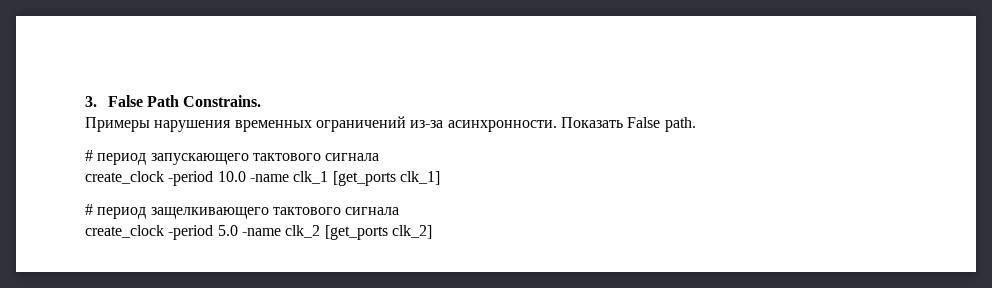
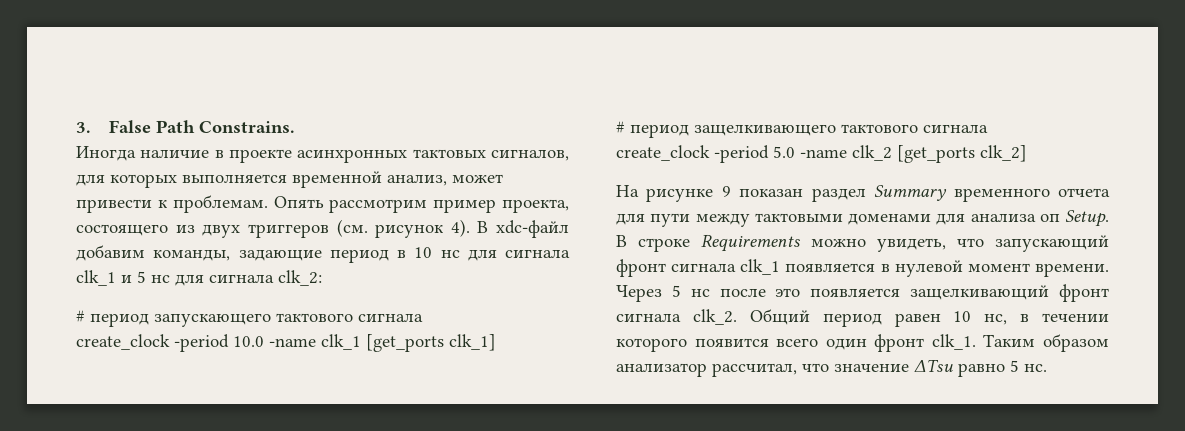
[85,116,696,132] Примеры нарушения временных ограничений из-за асинхронности. Показать False path. -> [76,146,569,163] [76,171,503,188] [76,195,569,213] [76,219,569,238] [76,245,570,263] [76,270,322,286] Иногда наличие в проекте асинхронных тактовых сигналов, для которых выполняется временной анализ, может привести к проблемам. Опять рассмотрим пример проекта, состоящего из двух триггеров (см. рисунок 4). В xdc-файл добавим команды, задающие период в 10 нс для сигнала clk_1 и 5 нс для сигнала clk_2:
(432, 232) none -> [616,185,1110,202] [616,210,1109,227] [616,234,1109,252] [616,259,1109,277] [616,284,1109,302] [616,309,1109,327] [616,334,1109,352] [616,359,1047,377] // На рисунке 9 показан раздел Summary временного отчета для пути между тактовыми доменами для анализа оп Setup. В строке Requirements можно увидеть, что запускающий фронт сигнала clk_1 появляется в нулевой момент времени. Через 5 нс после это появляется защелкивающий фронт сигнала clk_2. Общий период равен 10 нс, в течении которого появится всего один фронт clk_1. Таким образом анализатор рассчитал, что значение ΔTsu равно 5 нс.

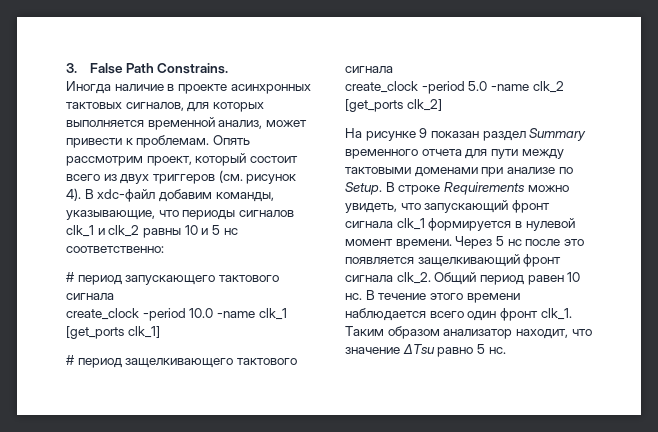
[433,199,569,213] [76,224,168,236] пример проекта, состоящего -> [146,153,298,166] [66,174,100,181] проект, который состоит всего
[238,247,570,263] [76,270,322,286] задающие период в 10 нс для сигнала clk_1 и 5 нс для сигнала clk_2: -> [66,210,294,220] [66,225,238,238] [66,246,164,253] указывающие, что периоды сигналов clk_1 и clk_2 равны 10 и 5 нс соответственно:
[936,213,1060,225] для анализа оп -> [481,167,573,177] при анализе по
[785,263,876,272] появляется -> [428,218,512,231] формируется
[984,313,1109,325] [616,338,769,352] нс, в течении которого появится -> [345,290,520,303] [345,308,426,321] нс. В течение этого времени наблюдается
[712,363,797,377] рассчитал, -> [515,329,568,339] находит,

